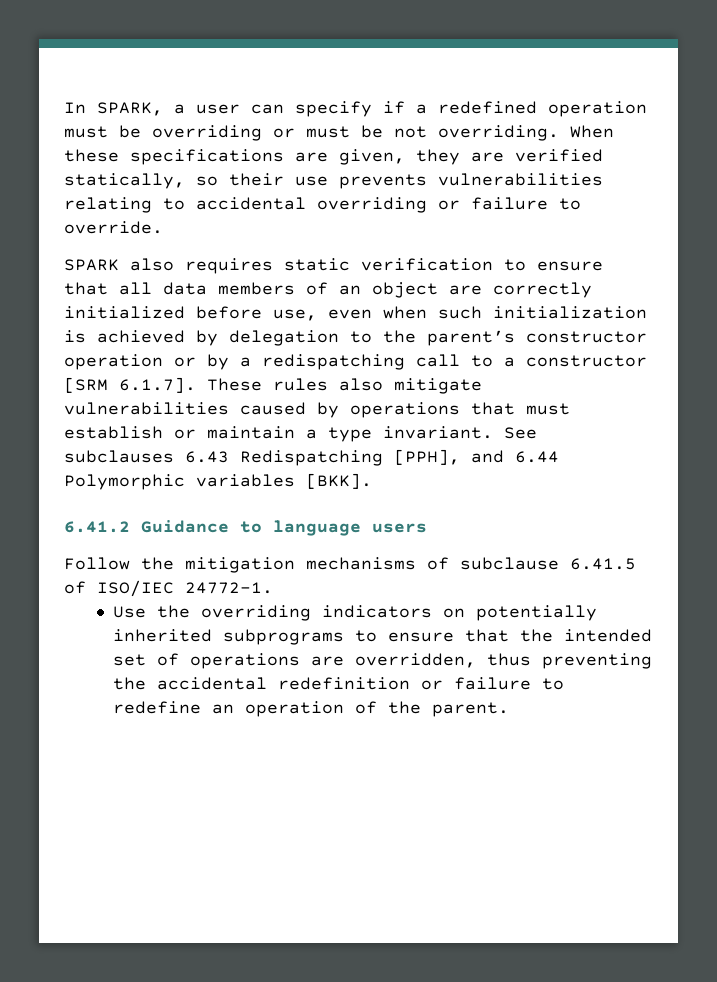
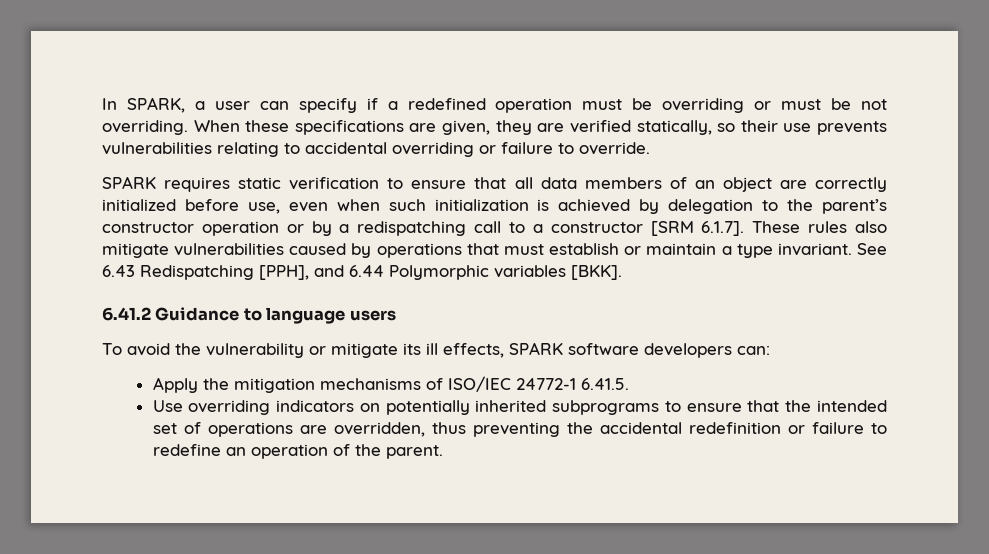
[130,258,174,271] also -> (156, 182) none
[64,450,174,463] subclauses -> (888, 249) none
[64,557,636,573] [64,580,273,597] Follow the mitigation mechanisms of subclause 6.41.5 of ISO/IEC 24772-1. -> [102,342,770,358] [152,376,629,393] To avoid the vulnerability or mitigate its ill effects, SPARK software developers can: // Apply the mitigation mechanisms of ISO/IEC 24772-1 6.41.5.
[157,605,191,618] the -> (183, 406) none

